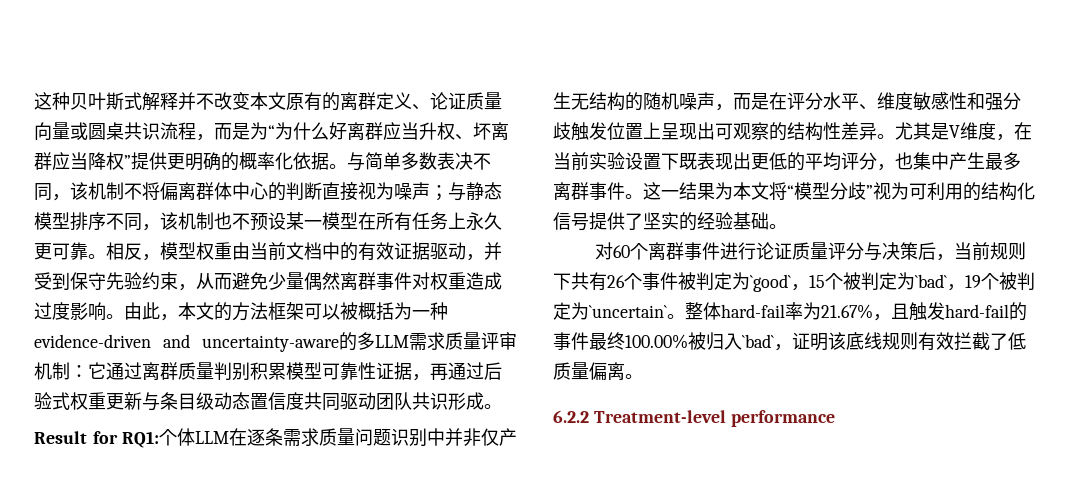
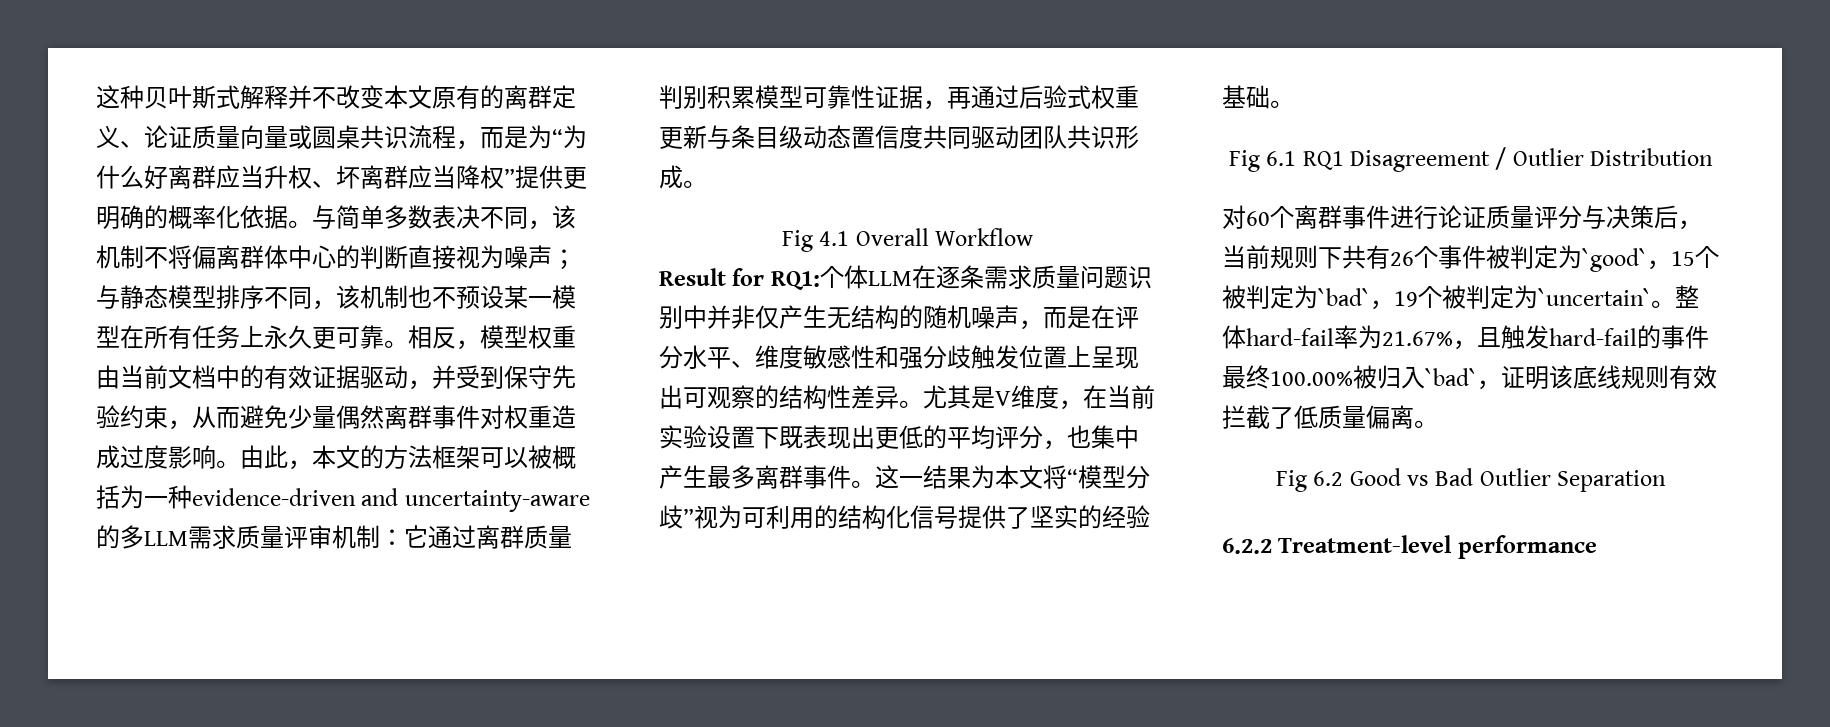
(502, 406) none -> [781,228,1034,252] // Fig 4.1 Overall Workflow
(787, 226) none -> [1228,147,1714,172] // Fig 6.1 RQ1 Disagreement / Outlier Distribution
(643, 376) none -> [1275,468,1667,492] // Fig 6.2 Good vs Bad Outlier Separation

